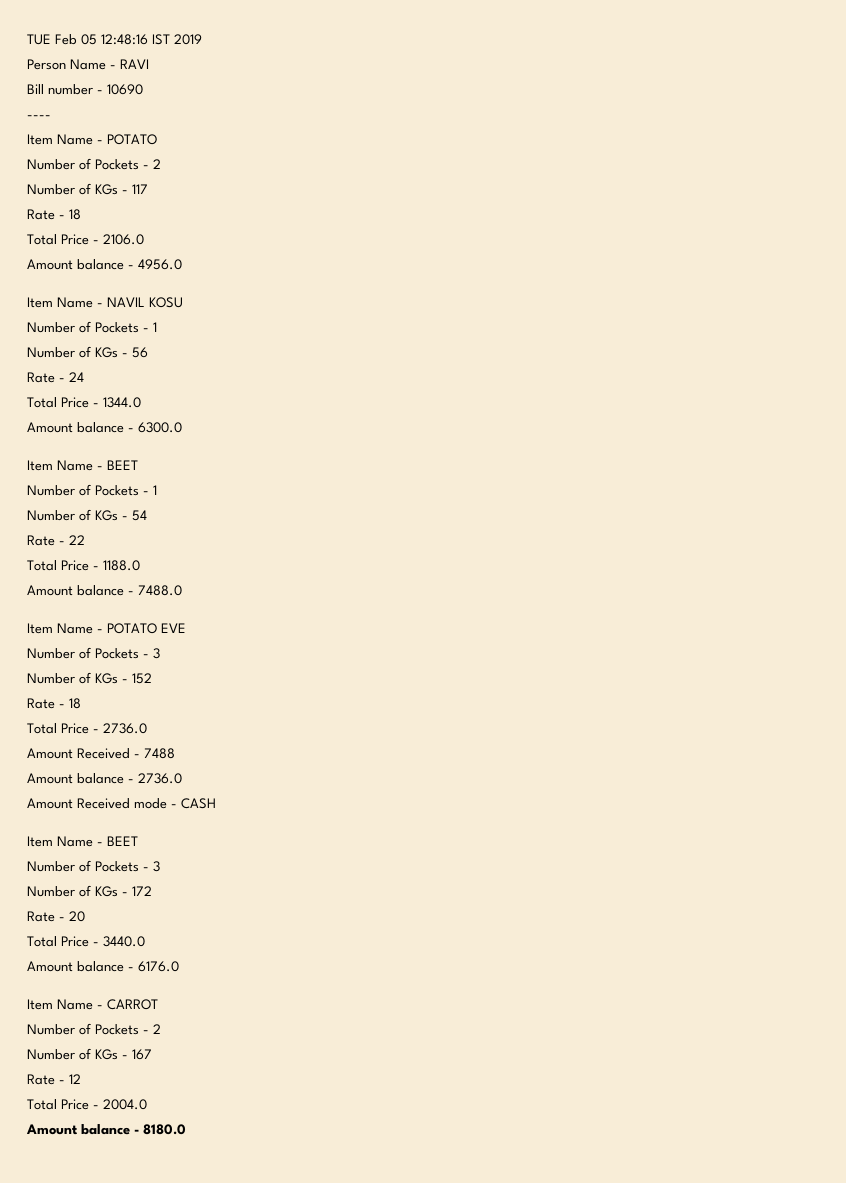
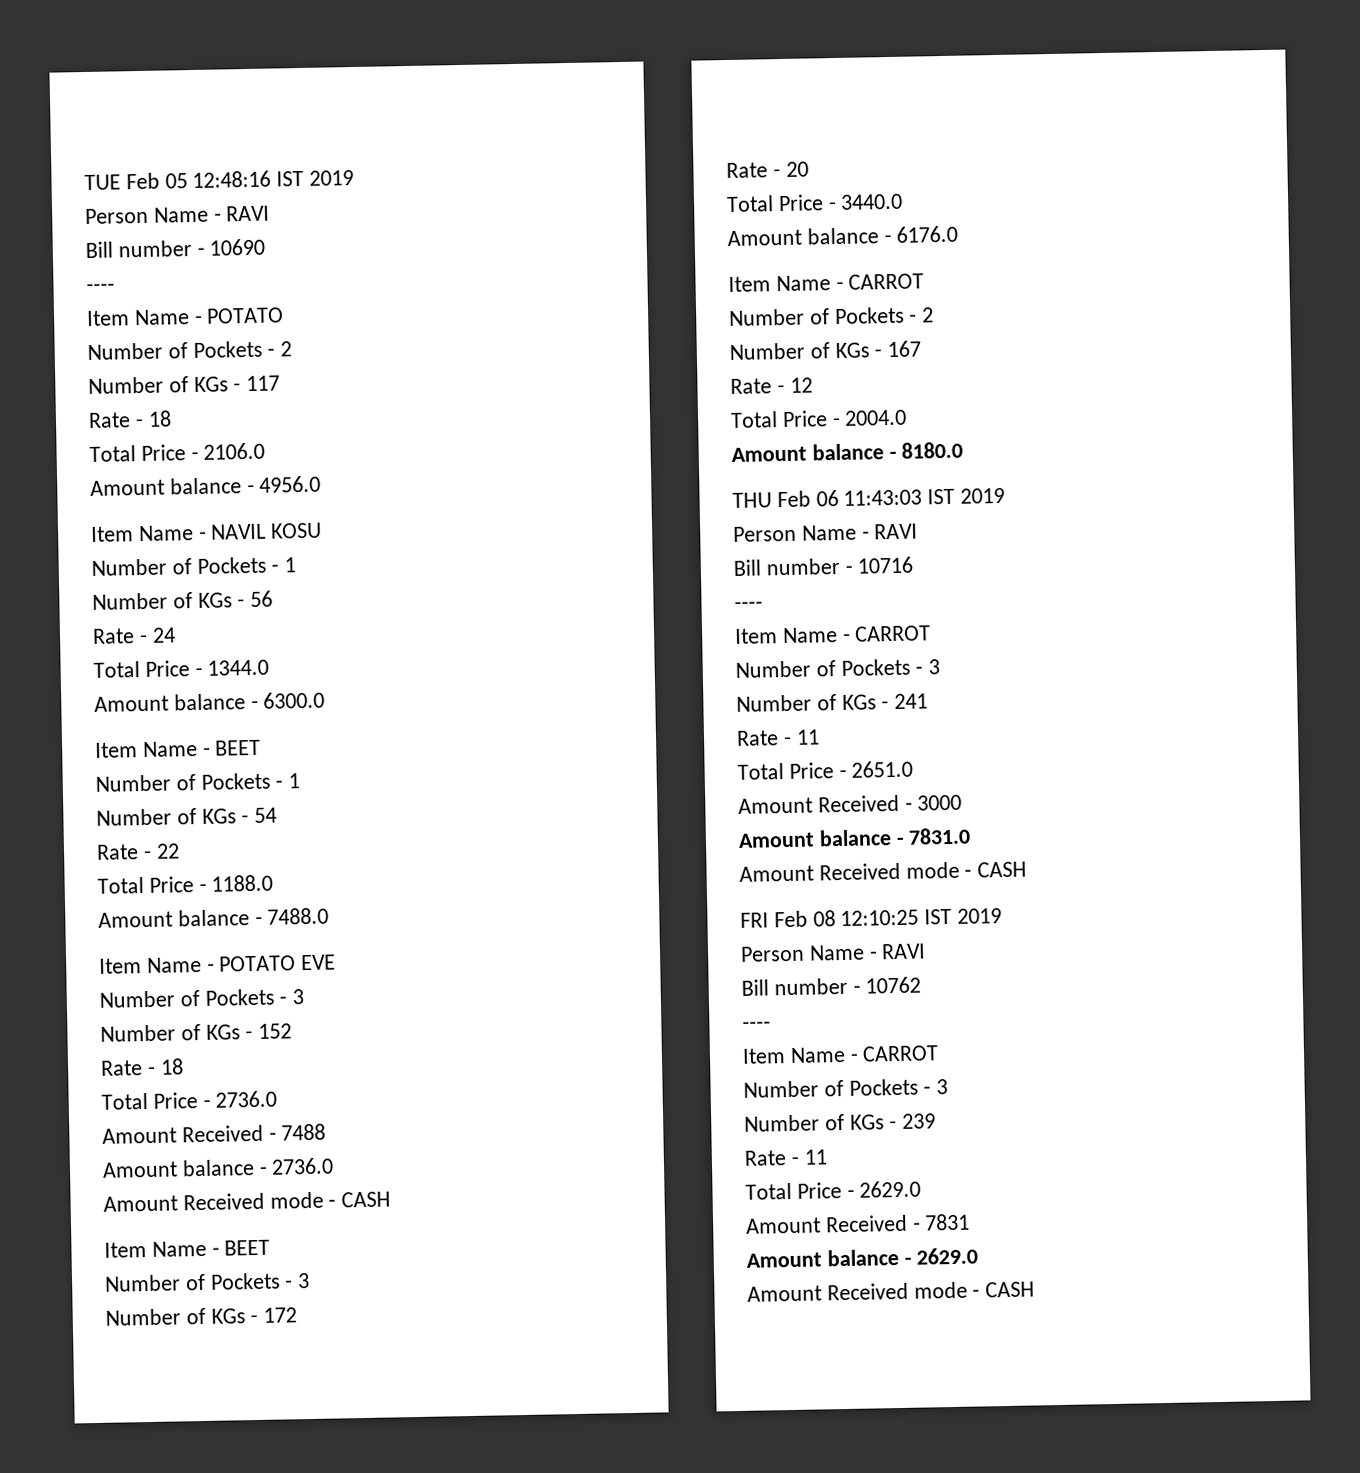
(186, 1129) none -> [732,487,1006,508] [733,523,919,542] [733,556,914,576] [734,601,763,610] [735,625,932,644] [735,658,941,678] [736,693,929,712] [736,729,820,746] [737,760,914,780] [738,794,963,814] [738,827,972,848] [739,861,1028,882] [740,908,1003,928] [740,943,927,962] [741,976,922,996] [742,1021,771,1030] [742,1045,940,1064] [743,1078,949,1098] [744,1113,937,1132] [744,1149,828,1166] [745,1180,922,1200] [746,1213,971,1234] [746,1247,979,1268] [747,1281,1036,1302] // THU Feb 06 11:43:03 IST 2019 // Person Name - RAVI // Bill number - 10716 // ---- // Item Name - CARROT // Number of Pockets - 3 // Number of KGs - 241 // Rate - 11 // Total Price - 2651.0 // Amount Received - 3000 // Amount balance - 7831.0 // Amount Received mode - CASH // FRI Feb 08 12:10:25 IST 2019 // Person Name - RAVI // Bill number - 10762 // ---- // Item Name - CARROT // Number of Pockets - 3 // Number of KGs - 239 // Rate - 11 // Total Price - 2629.0 // Amount Received - 7831 // Amount balance - 2629.0 // Amount Received mode - CASH

